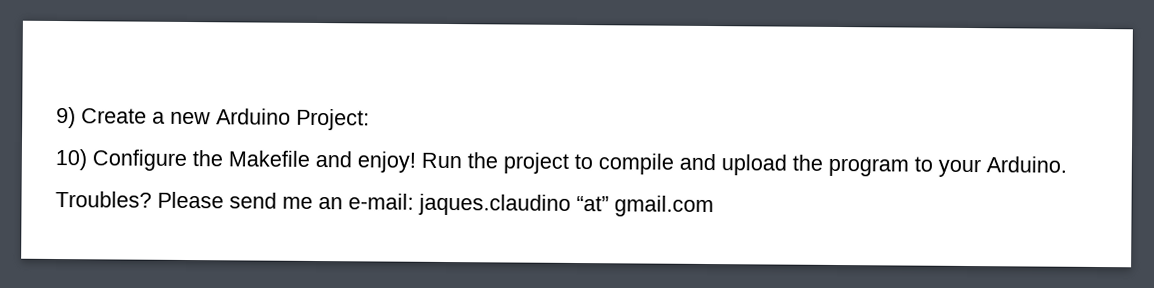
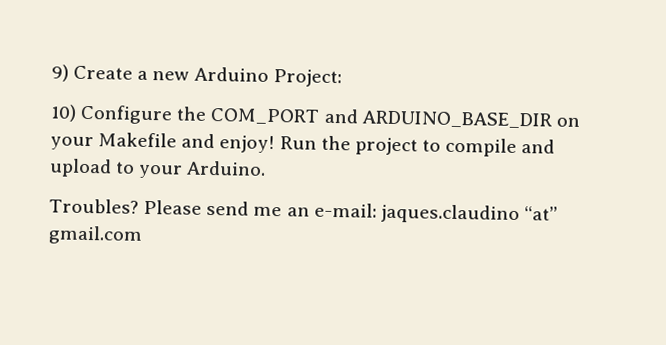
(223, 158) none -> [210,108,580,129] [50,136,94,151] COM_PORT and ARDUINO_BASE_DIR on your
[792,154,909,177] the program -> (112, 168) none

